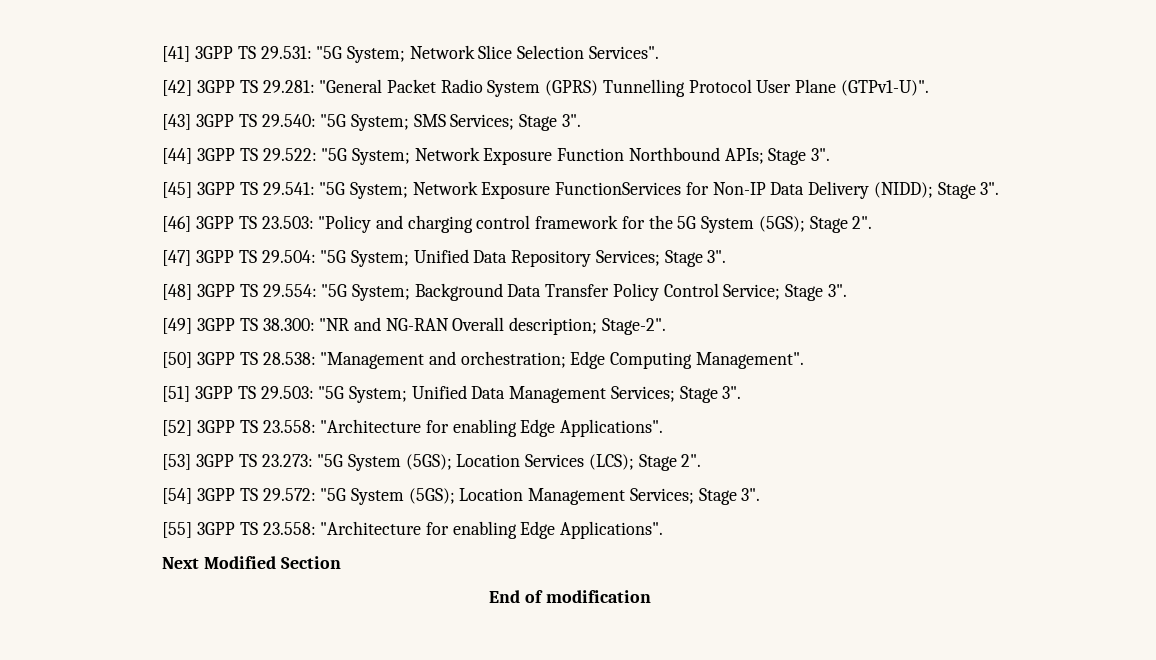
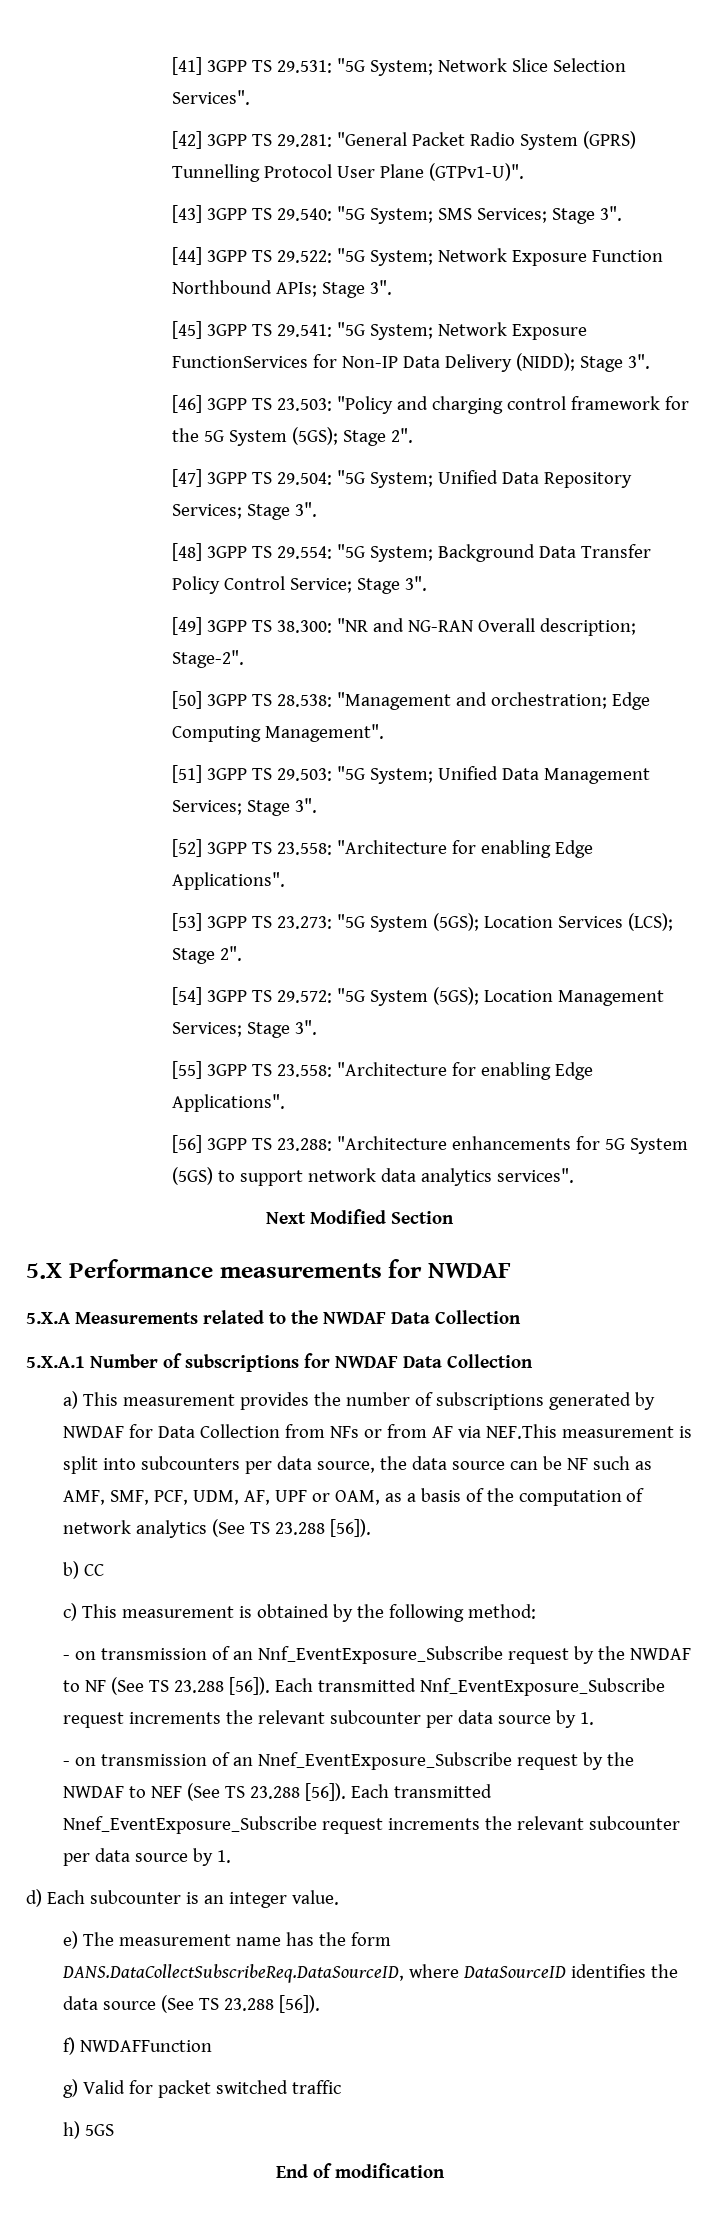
[162,556,341,569] Next Modified Section -> [172,1135,689,1154] [172,1167,575,1186] [266,1209,454,1224] [26,1259,511,1279] [26,1310,521,1324] [26,1353,533,1372] [62,1391,655,1410] [62,1424,692,1439] [62,1456,652,1474] [62,1488,645,1506] [62,1519,371,1538] [62,1561,104,1579] [62,1603,536,1622] [62,1646,691,1664] [62,1677,665,1696] [62,1710,594,1728] [62,1752,634,1770] [62,1783,492,1801] [62,1816,680,1834] [62,1848,231,1866] [26,1889,339,1908] [62,1931,391,1949] [61,1964,678,1983] [62,1995,320,2013] [62,2037,212,2055] [62,2079,341,2098] [62,2121,114,2139] [56] 3GPP TS 23.288: "Architecture enhancements for 5G System (5GS) to support network data analytics services". // Next Modified Section // 5.X Performance measurements for NWDAF // 5.X.A Measurements related to the NWDAF Data Collection // 5.X.A.1 Number of subscriptions for NWDAF Data Collection // a) This measurement provides the number of subscriptions generated by NWDAF for Data Collection from NFs or from AF via NEF.This measurement is split into subcounters per data source, the data source can be NF such as AMF, SMF, PCF, UDM, AF, UPF or OAM, as a basis of the computation of network analytics (See TS 23.288 [56]). // b) CC // c) This measurement is obtained by the following method: // - on transmission of an Nnf_EventExposure_Subscribe request by the NWDAF to NF (See TS 23.288 [56]). Each transmitted Nnf_EventExposure_Subscribe request increments the relevant subcounter per data source by 1. // - on transmission of an Nnef_EventExposure_Subscribe request by the NWDAF to NEF (See TS 23.288 [56]). Each transmitted Nnef_EventExposure_Subscribe request increments the relevant subcounter per data source by 1. // d) Each subcounter is an integer value. // e) The measurement name has the form DANS.DataCollectSubscribeReq.DataSourceID, where DataSourceID identifies the data source (See TS 23.288 [56]). // f) NWDAFFunction // g) Valid for packet switched traffic // h) 5GS

